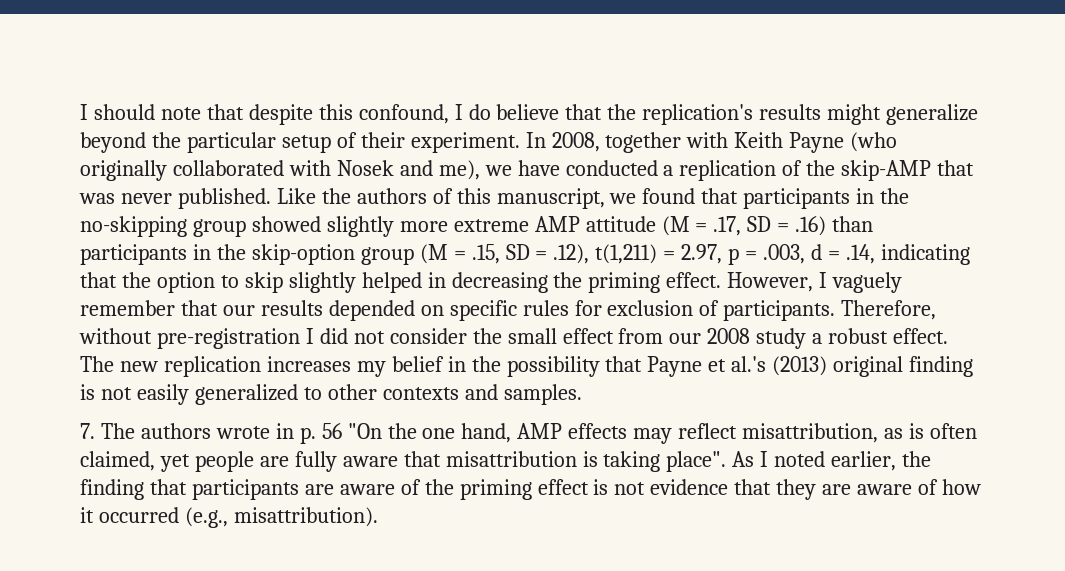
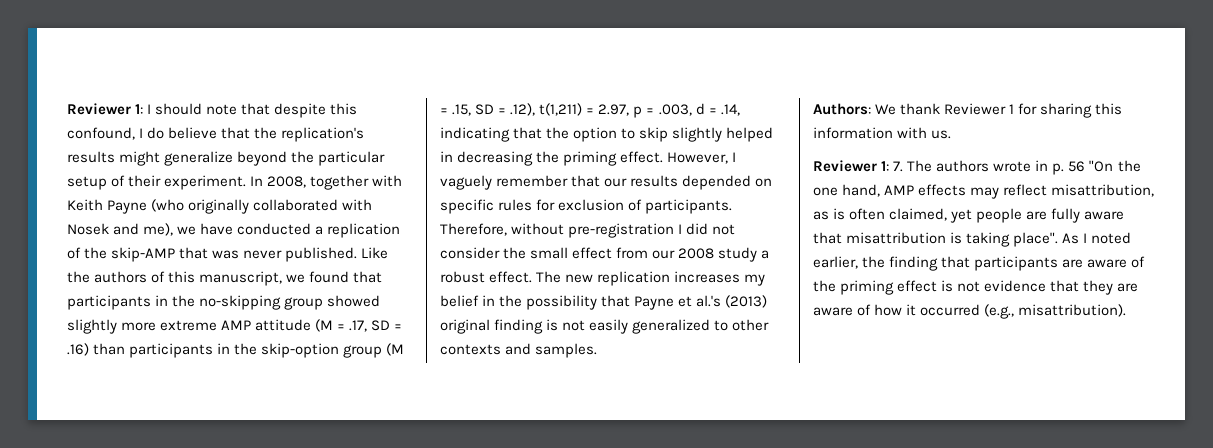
(80, 112) none -> [67,103,144,115] Reviewer 1:
(582, 394) none -> [813,103,1123,118] [813,127,952,139] [813,160,890,172] Authors: We thank Reviewer 1 for sharing this information with us. // Reviewer 1:

